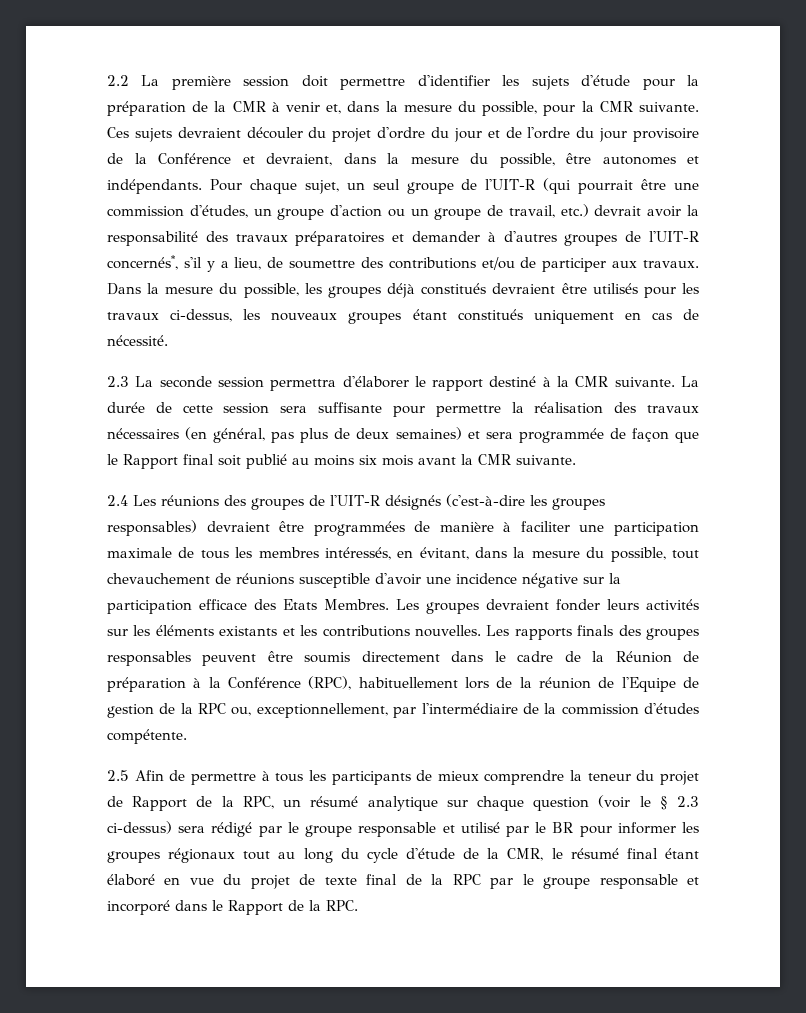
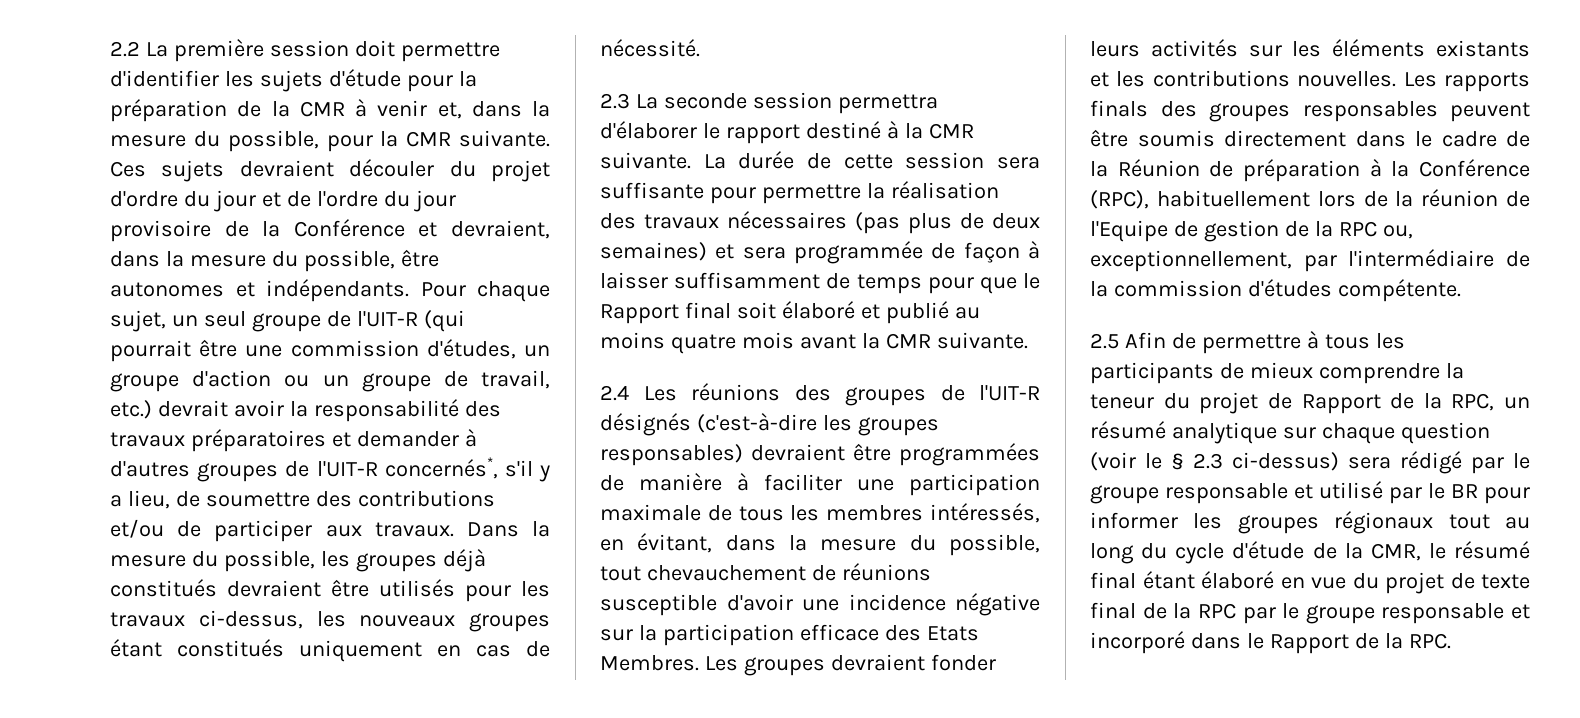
[185,427,295,443] (en général, pas -> [855,212,900,234] (pas
(669, 435) none -> [1028,241,1040,259] [600,272,974,294] à laisser suffisamment de temps pour
(241, 460) none -> [781,301,880,319] élaboré et
[359,455,377,465] six -> [670,334,736,354] quatre

